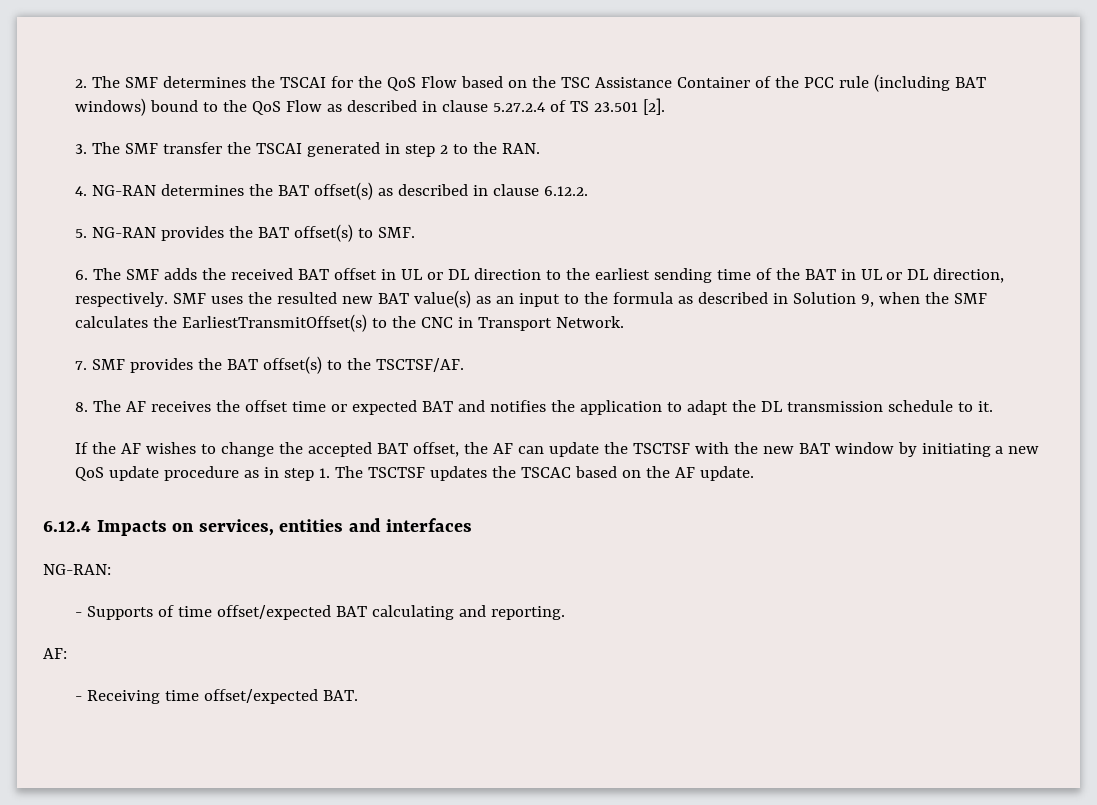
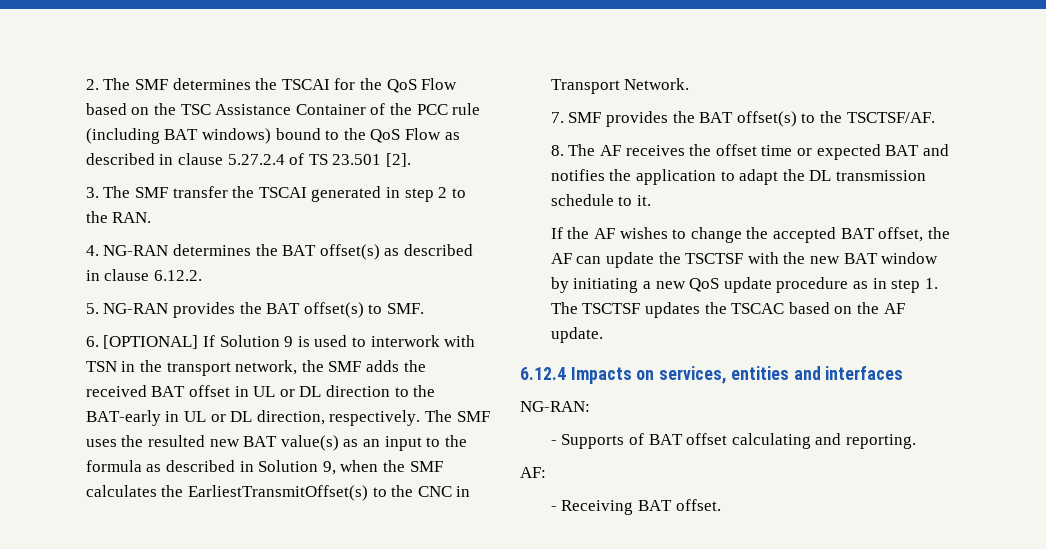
[92,268,121,280] The -> [103,335,476,349] [85,360,324,376] [OPTIONAL] If Solution 9 is used to interwork with TSN in the transport network, the
[594,268,836,283] earliest sending time of the BAT -> [85,410,161,426] BAT-early
(168, 299) none -> [425,410,453,422] The
[177,605,367,620] time offset/expected BAT -> [648,433,728,445] BAT offset
[164,689,358,704] time offset/expected BAT. -> [638,499,721,511] BAT offset.

